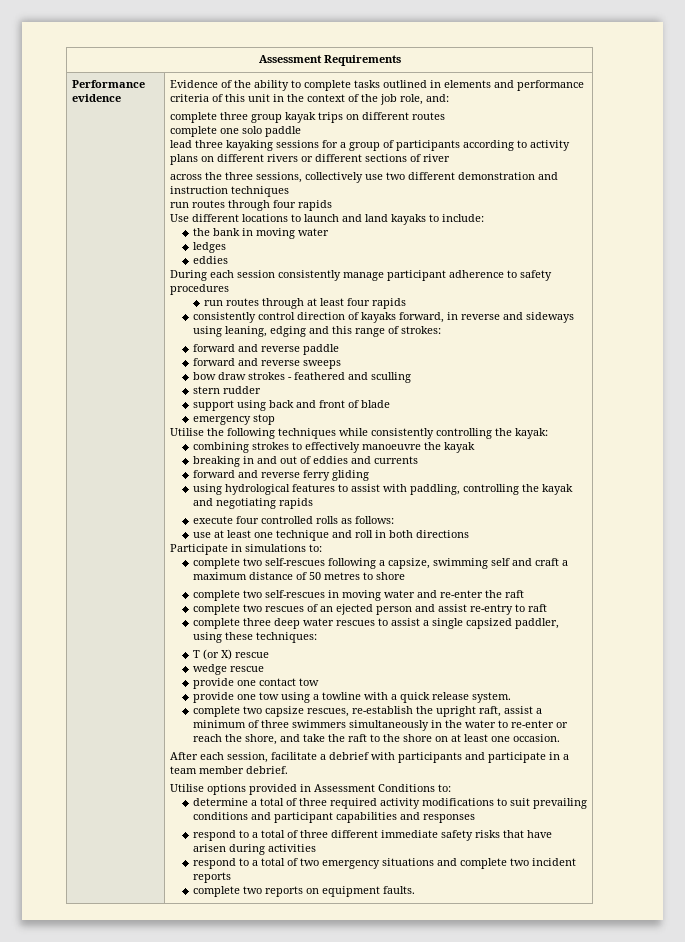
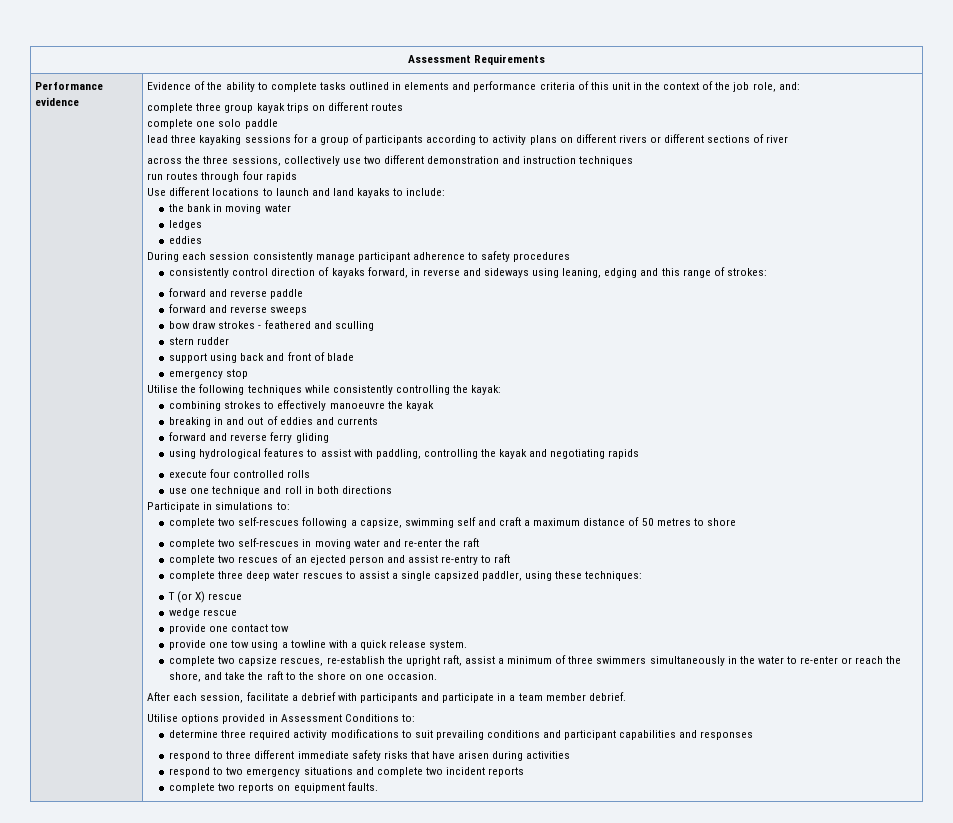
[203,298,406,309] // run routes through at least four rapids -> (571, 257) none
[340,516,394,524] [192,530,251,538] as follows: // use at least -> [169,488,188,494] // use
[450,734,488,742] at least -> (362, 677) none
[250,798,297,806] a total of -> (219, 734) none
[251,830,298,838] a total of -> (224, 755) none
[251,858,298,866] a total of -> (224, 771) none

